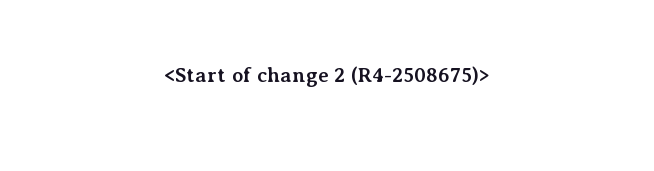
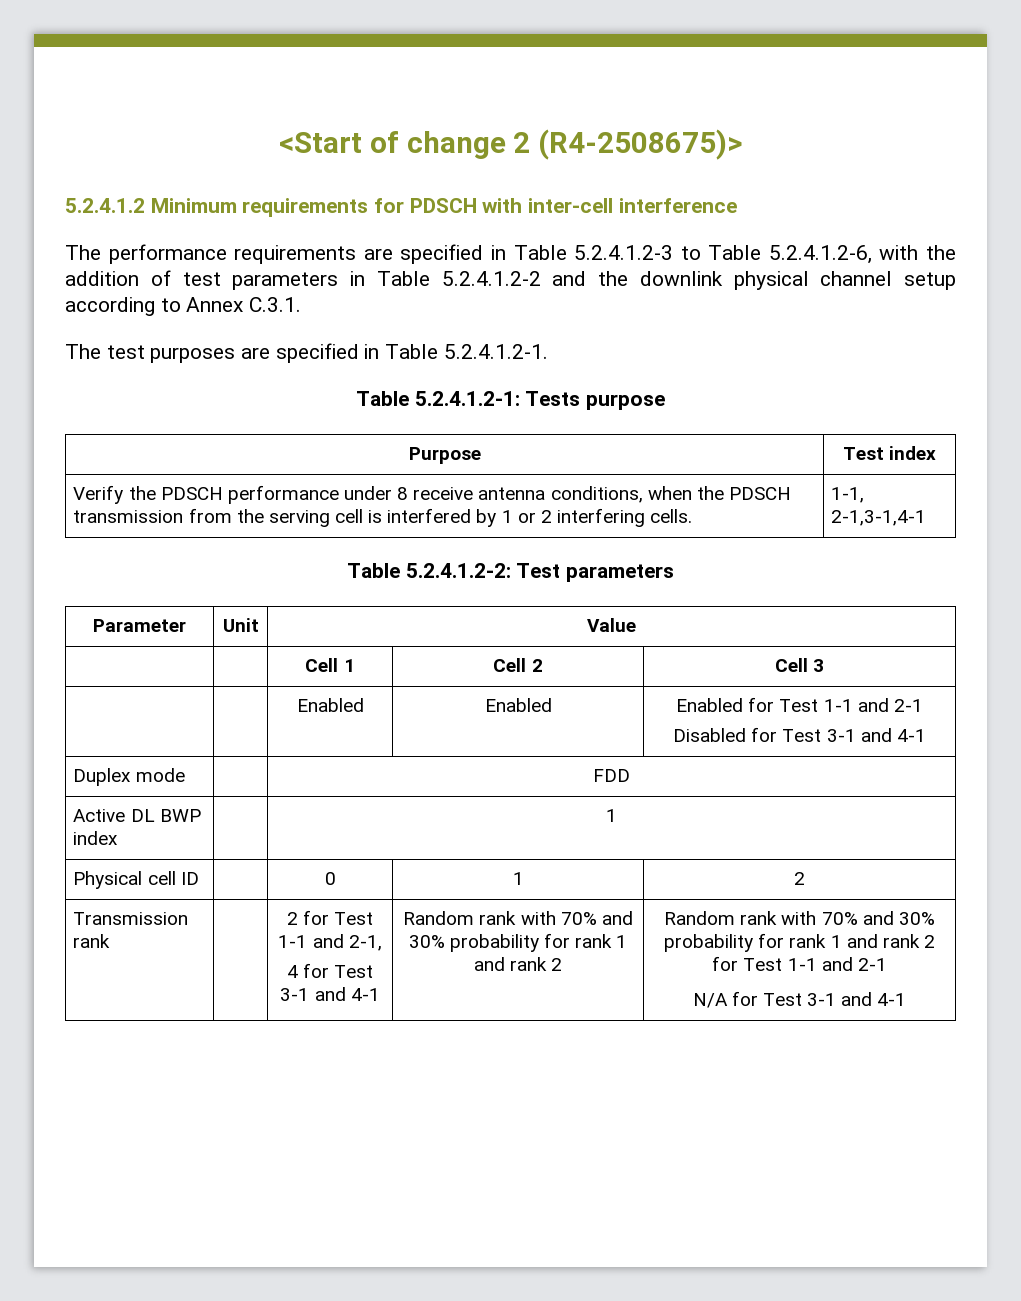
(490, 75) none -> [65,198,737,217] [65,244,957,264] [65,270,956,290] [65,297,302,316] [65,343,548,363] [355,391,666,410] [408,447,481,464] [842,446,937,460] [73,485,791,504] [73,508,693,527] [831,487,865,503] [831,510,927,526] [346,563,675,582] [93,619,186,632] [222,618,259,632] [587,618,636,632] [305,658,355,672] [493,658,543,672] [774,658,825,672] [296,698,364,712] [484,698,552,712] [676,697,923,712] [673,727,926,742] [73,768,185,786] [593,769,630,782] [73,809,201,822] [73,831,119,845] [606,809,617,822] [73,871,199,889] [324,872,336,885] [512,872,524,885] [794,872,805,885] [73,912,189,925] [73,934,111,948] [286,910,374,925] [278,934,382,951] [286,963,374,978] [280,987,380,1001] [403,911,633,925] [408,933,628,952] [473,957,563,971] [664,911,935,925] [664,933,935,952] [712,956,887,971] [692,991,907,1008] // 5.2.4.1.2 Minimum requirements for PDSCH with inter-cell interference // The performance requirements are specified in Table 5.2.4.1.2-3 to Table 5.2.4.1.2-6, with the addition of test parameters in Table 5.2.4.1.2-2 and the downlink physical channel setup according to Annex C.3.1. // The test purposes are specified in Table 5.2.4.1.2-1. // Table 5.2.4.1.2-1: Tests purpose // Purpose | Test index // Verify the PDSCH performance under 8 receive antenna conditions, when the PDSCH transmission from the serving cell is interfered by 1 or 2 interfering cells. | 1-1, 2-1,3-1,4-1 // Table 5.2.4.1.2-2: Test parameters // Parameter | Unit | Value // | | Cell 1 | Cell 2 | Cell 3 // | | Enabled | Enabled | Enabled for Test 1-1 and 2-1 // Disabled for Test 3-1 and 4-1 // Duplex mode | | FDD // Active DL BWP index | | 1 // Physical cell ID | | 0 | 1 | 2 // Transmission rank | | 2 for Test 1-1 and 2-1, // 4 for Test 3-1 and 4-1 | Random rank with 70% and 30% probability for rank 1 and rank 2 | Random rank with 70% and 30% probability for rank 1 and rank 2 for Test 1-1 and 2-1 // N/A for Test 3-1 and 4-1

